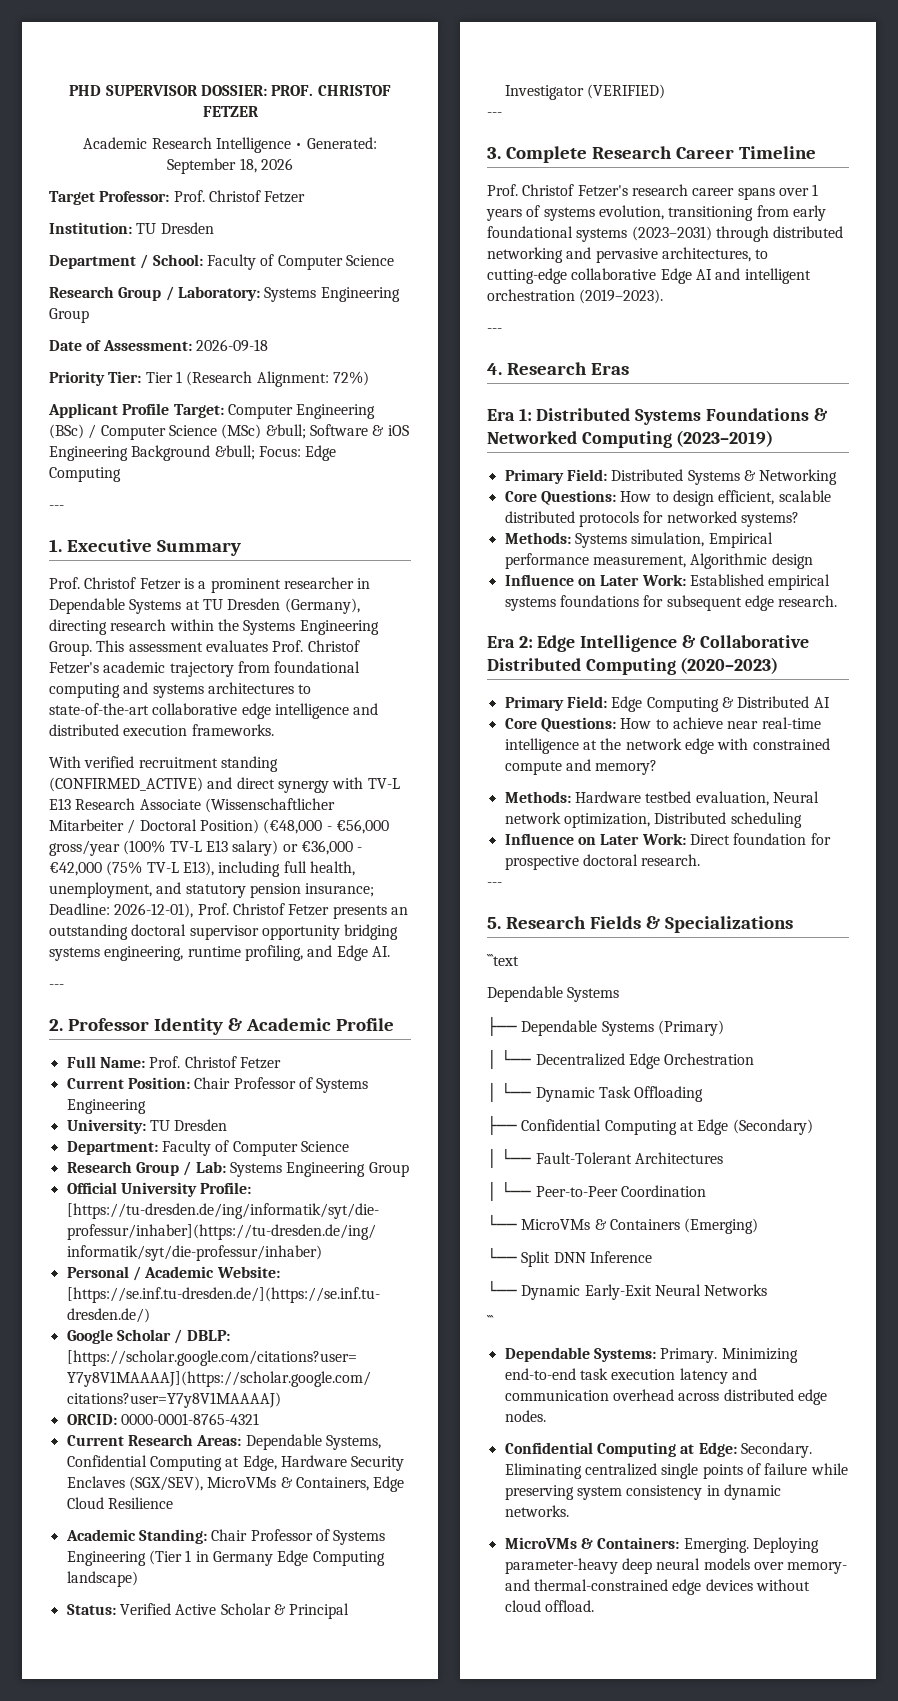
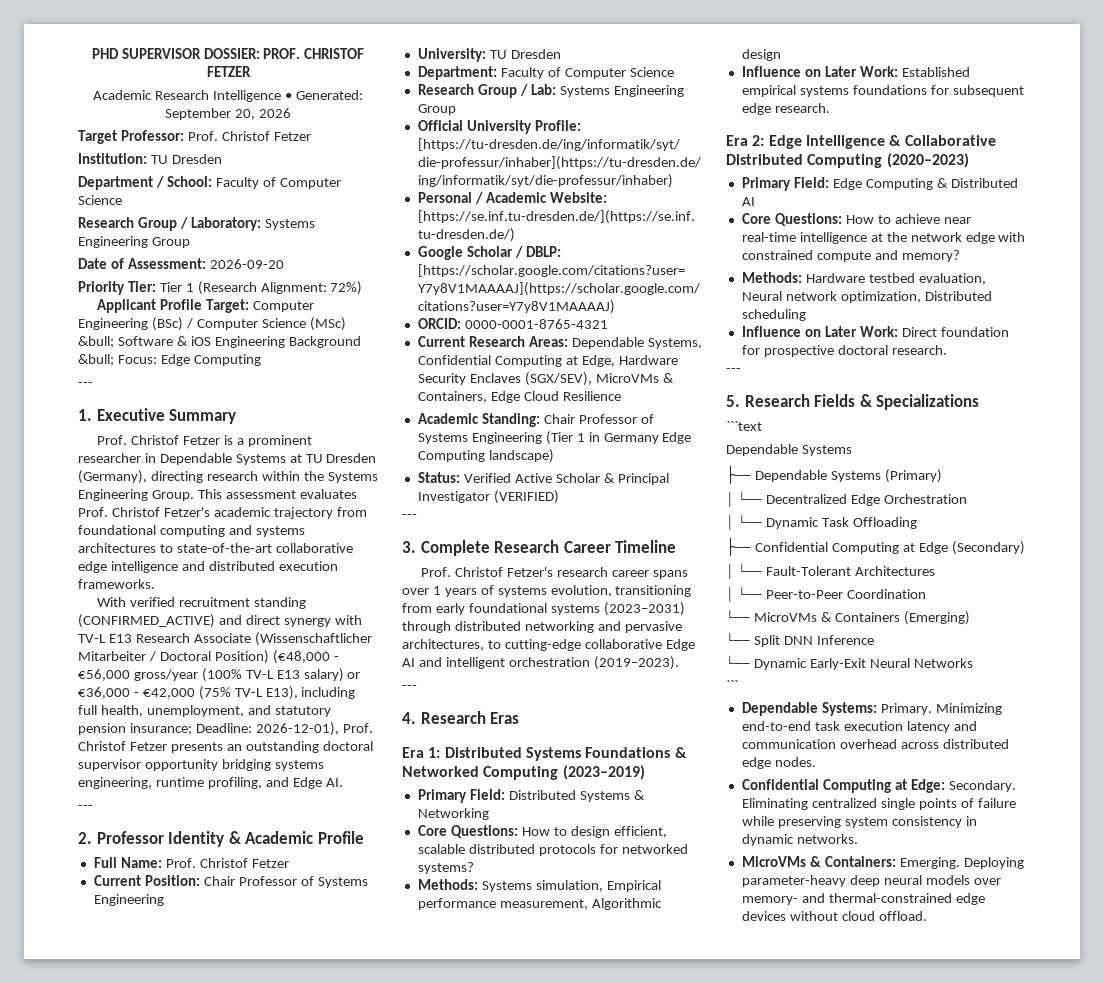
[239,158,257,173] 18, -> [235,109,255,120] 20,
[195,339,268,352] 2026-09-18 -> [209,259,284,269] 2026-09-20

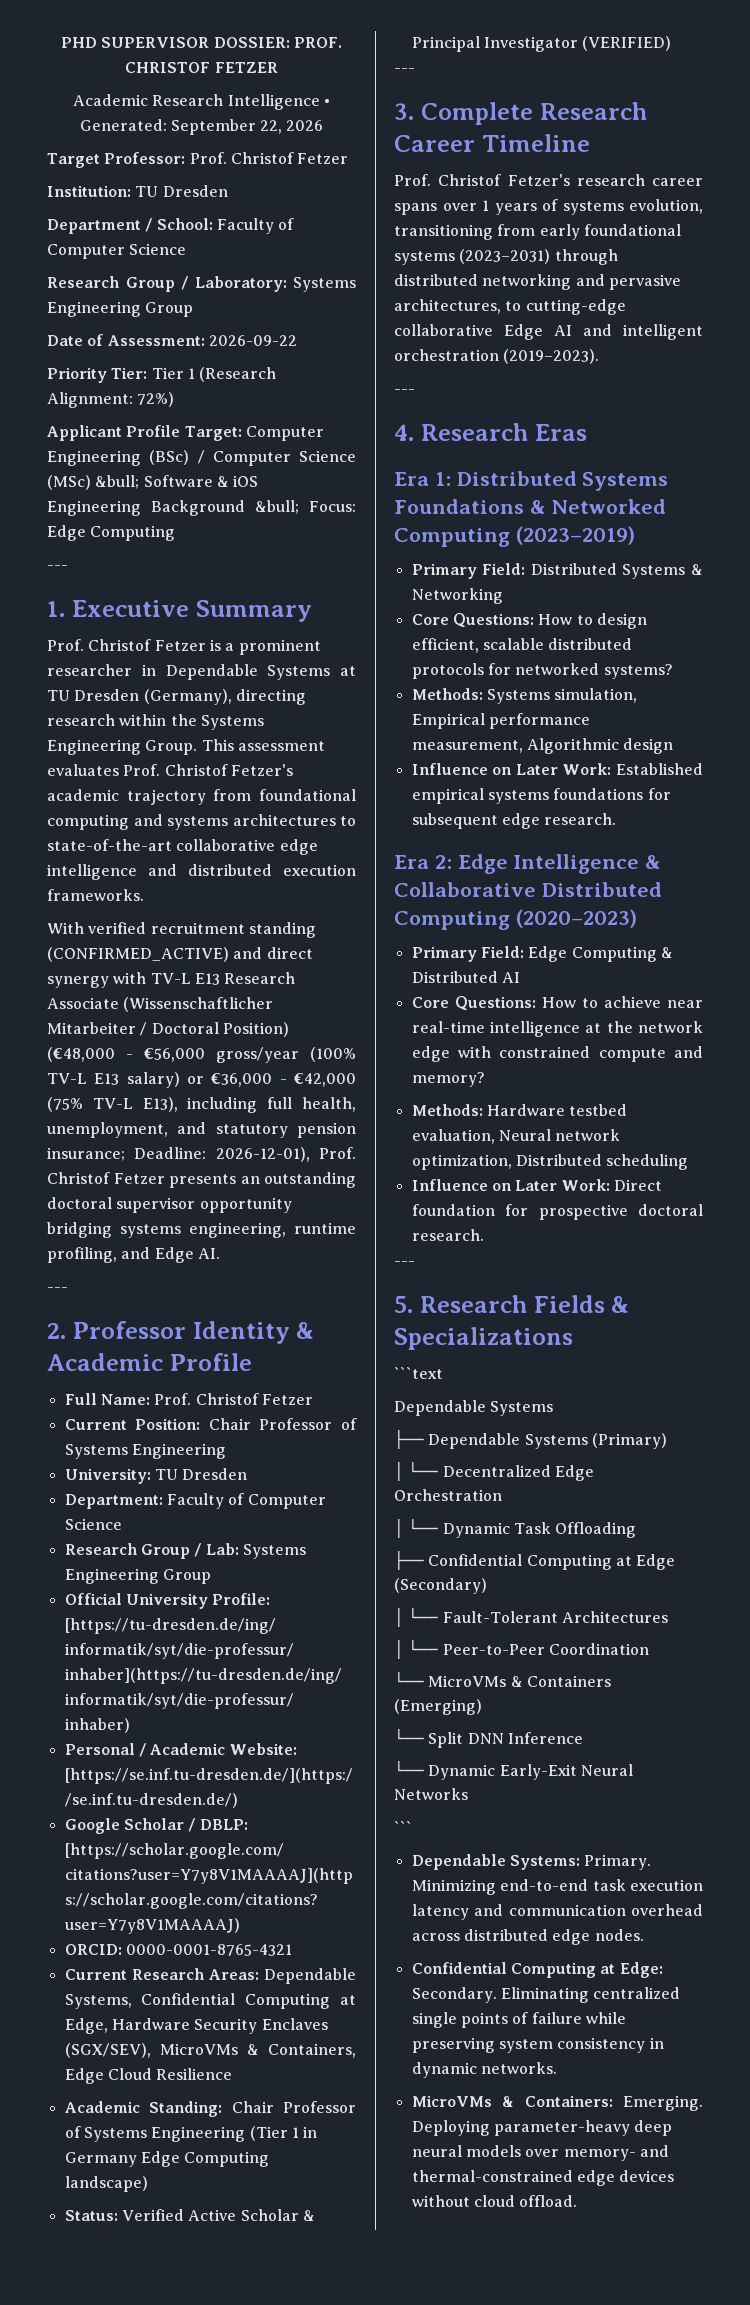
[235,109,255,120] 20, -> [260,120,283,134] 22,
[209,259,284,269] 2026-09-20 -> [208,335,297,346] 2026-09-22

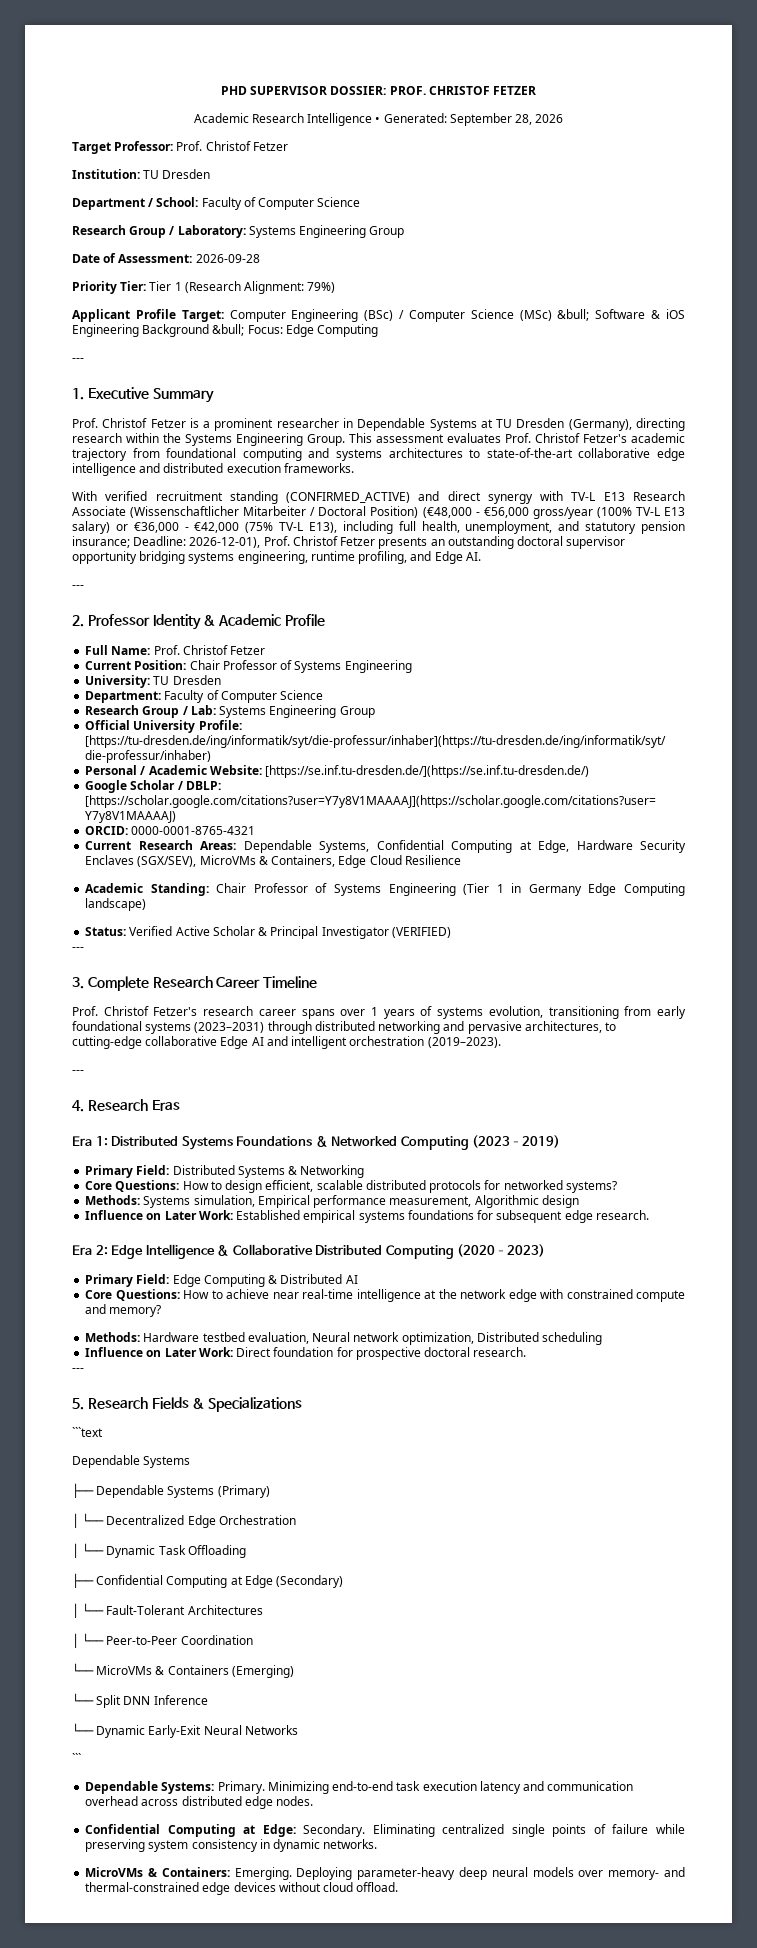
[260,120,283,134] 22, -> [515,114,533,125] 28,
[208,335,297,346] 2026-09-22 -> [195,254,260,263] 2026-09-28
[137,392,175,407] 72%) -> [307,282,336,293] 79%)

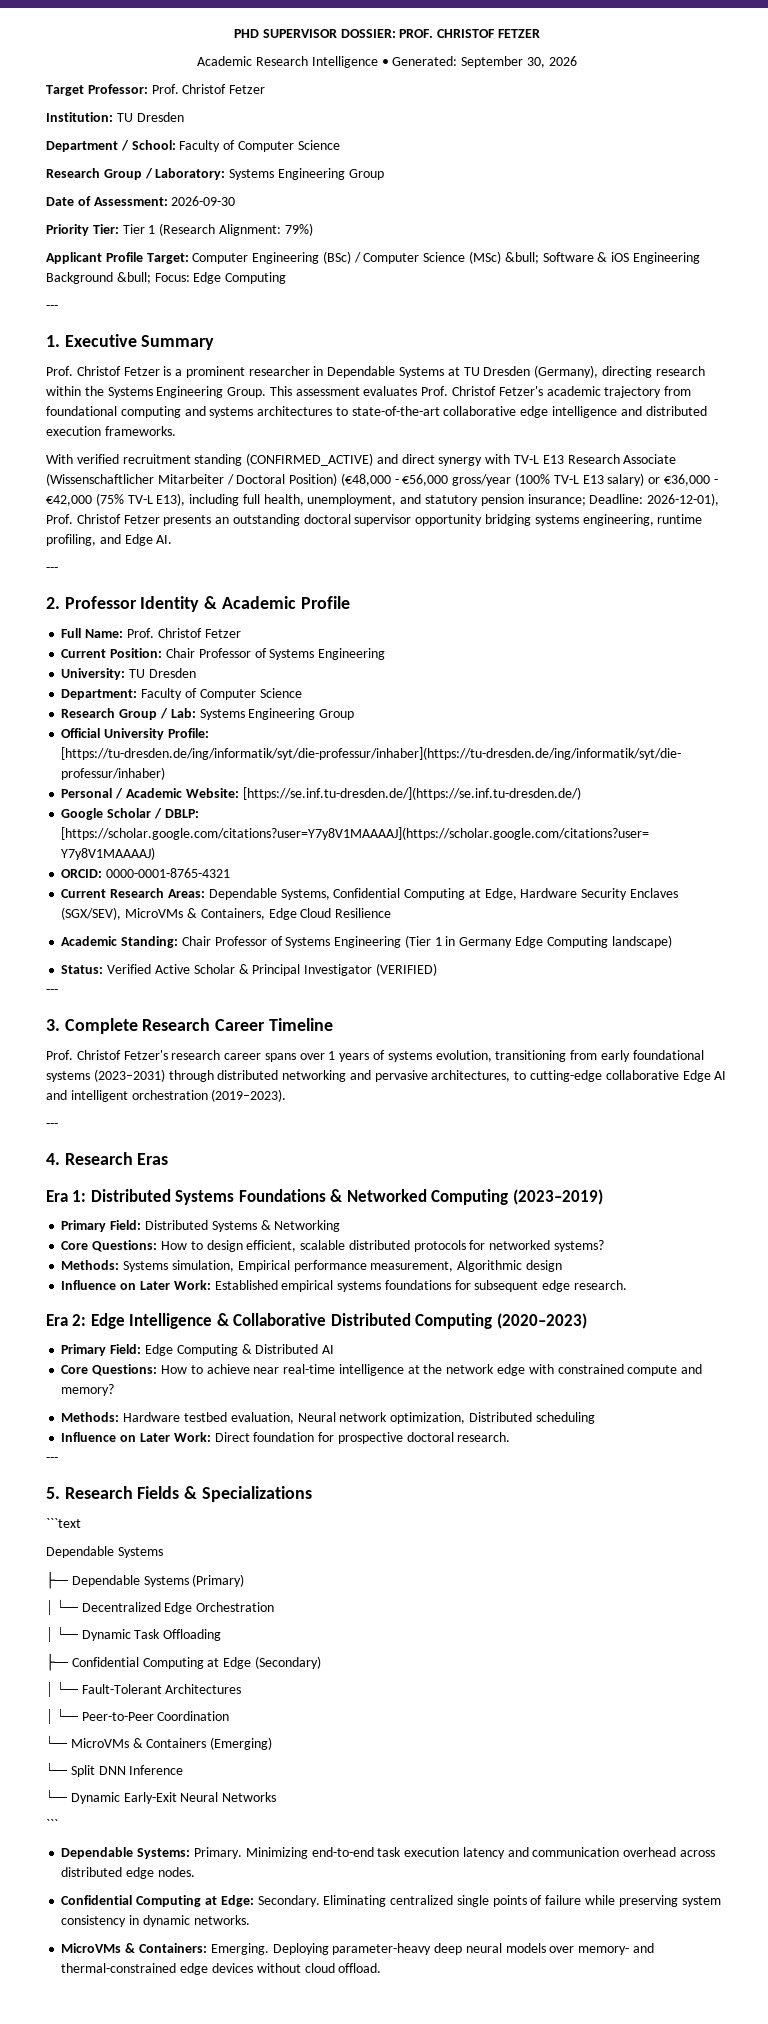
[515,114,533,125] 28, -> [526,57,545,68] 30,
[195,254,260,263] 2026-09-28 -> [171,196,236,206] 2026-09-30

